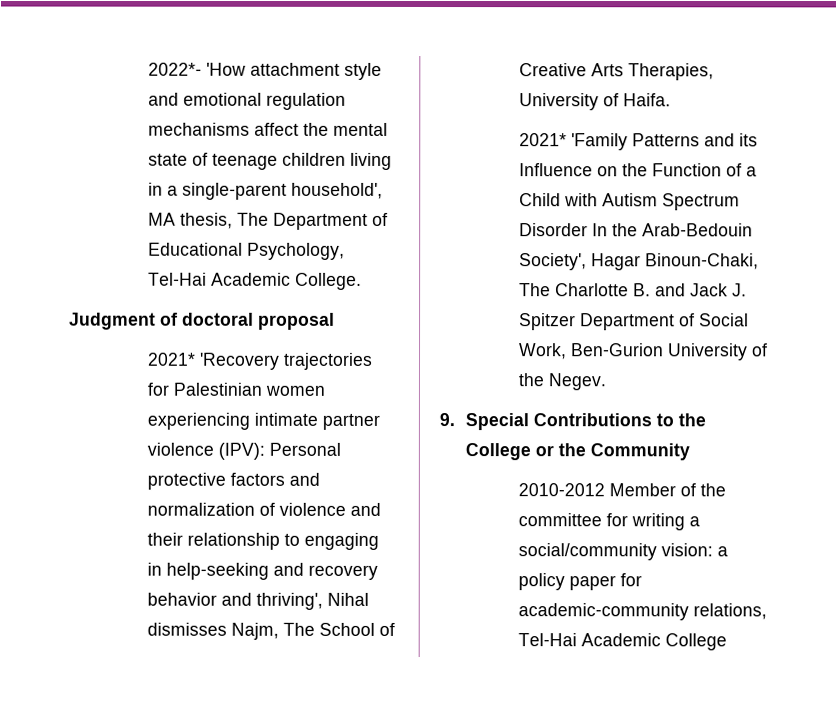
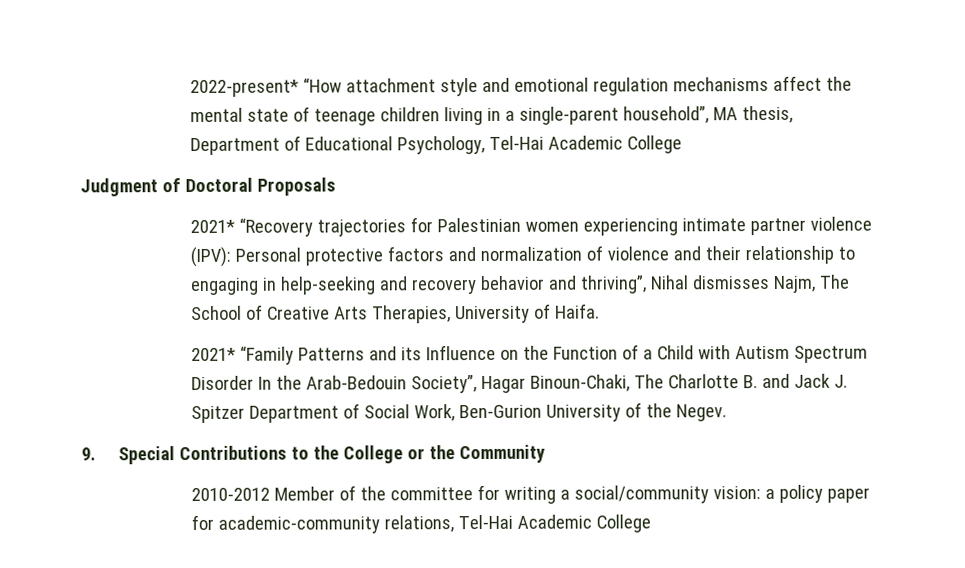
[148,62,247,76] 2022*- 'How -> [190,77,343,98] 2022-present* “How
[291,182,384,199] household', -> [623,106,710,124] household”,
[237,212,270,226] The -> (794, 114) none
[295,272,363,290] College. -> [627,135,683,154] College
[182,312,335,330] [147,352,281,370] doctoral proposal // 2021* 'Recovery -> [184,177,336,196] [190,217,314,237] Doctoral Proposals // 2021* “Recovery
[256,592,324,610] thriving', -> [580,275,648,294] thriving”,
[571,133,629,151] 'Family -> [240,345,295,365] “Family
[519,253,588,271] Society', -> [411,375,478,394] Society”,

